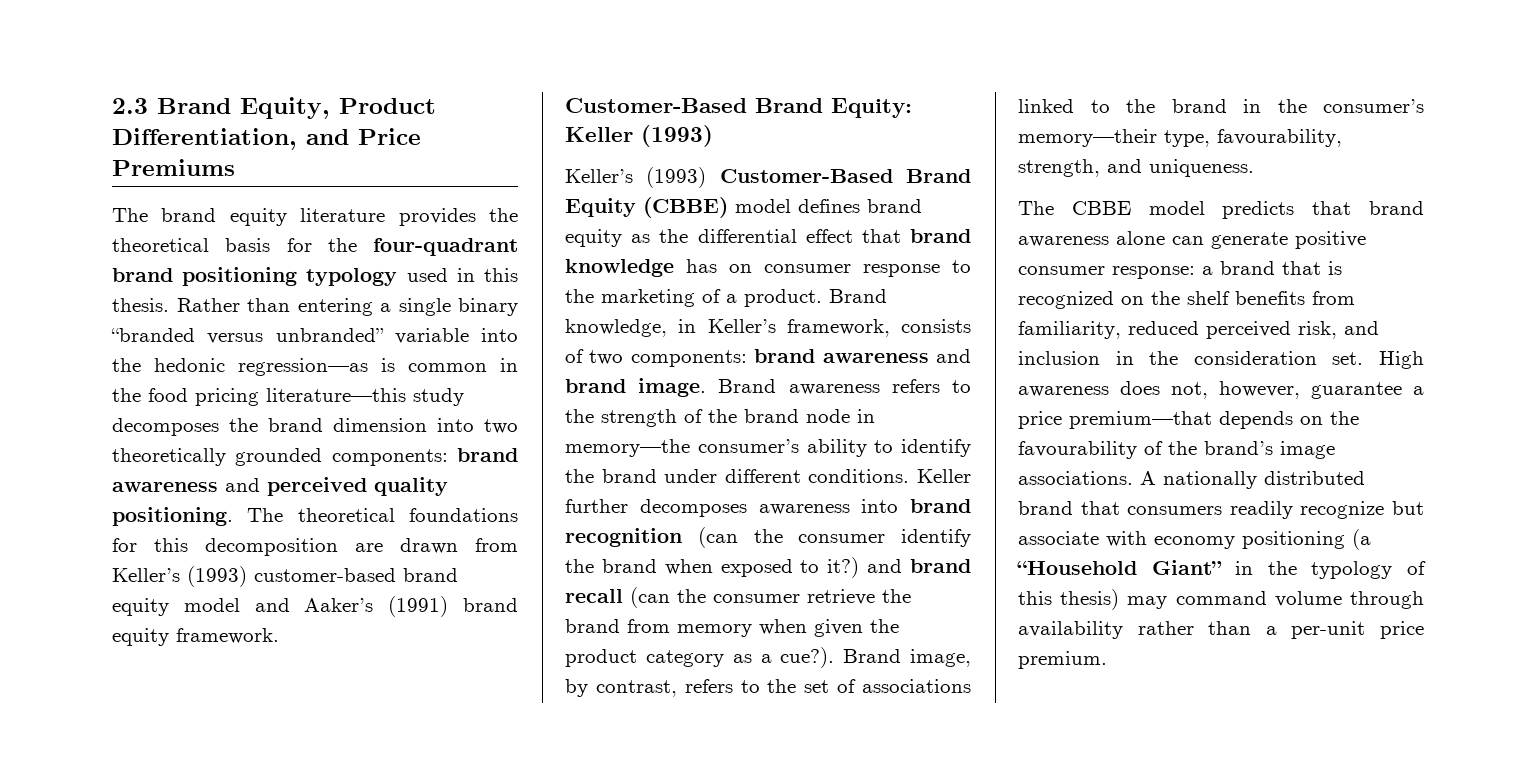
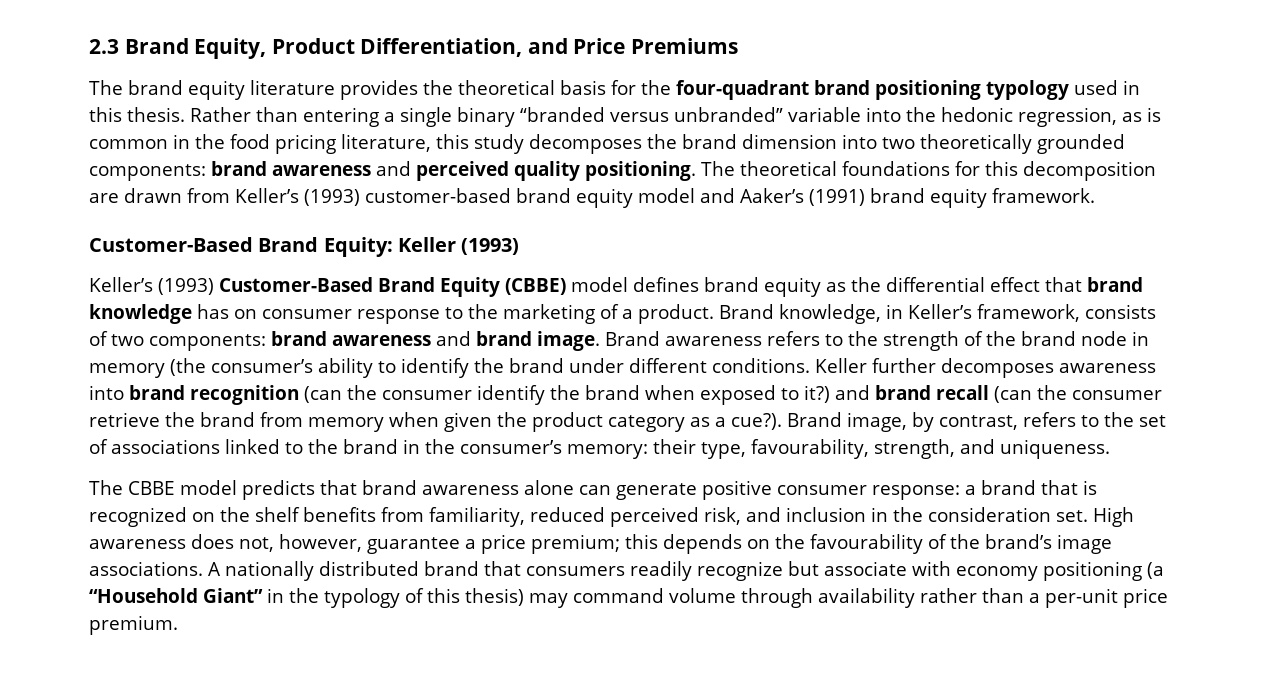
[238,358,368,376] regression—as -> [1018,107,1142,127] regression, as
[266,388,406,402] literature—this -> [341,134,469,152] literature, this
[565,439,690,457] memory—the -> [89,358,206,378] memory (the
[1018,129,1157,147] memory—their -> [567,439,697,459] memory: their
[1069,411,1212,429] premium—that -> [531,534,658,554] premium; this

